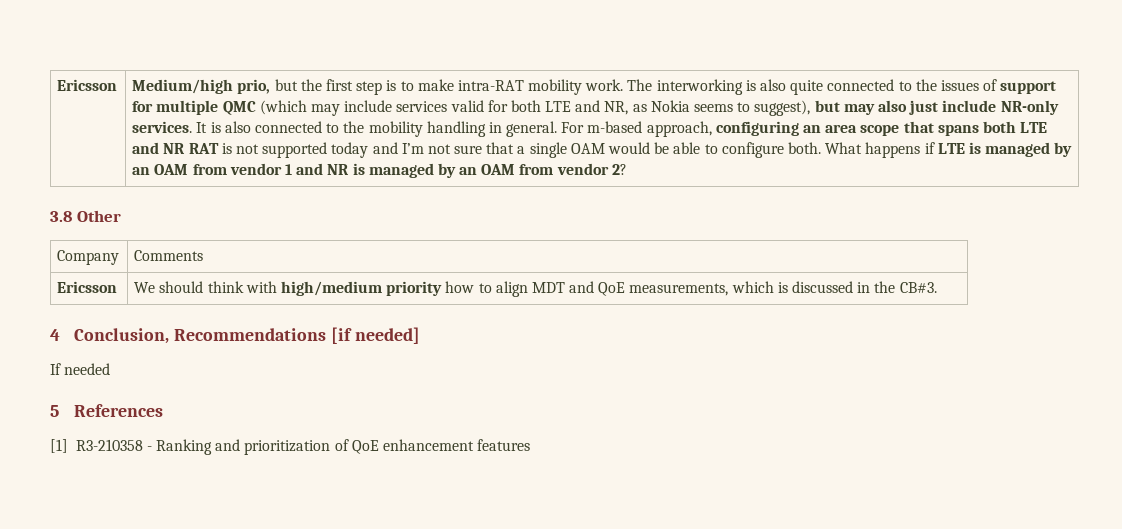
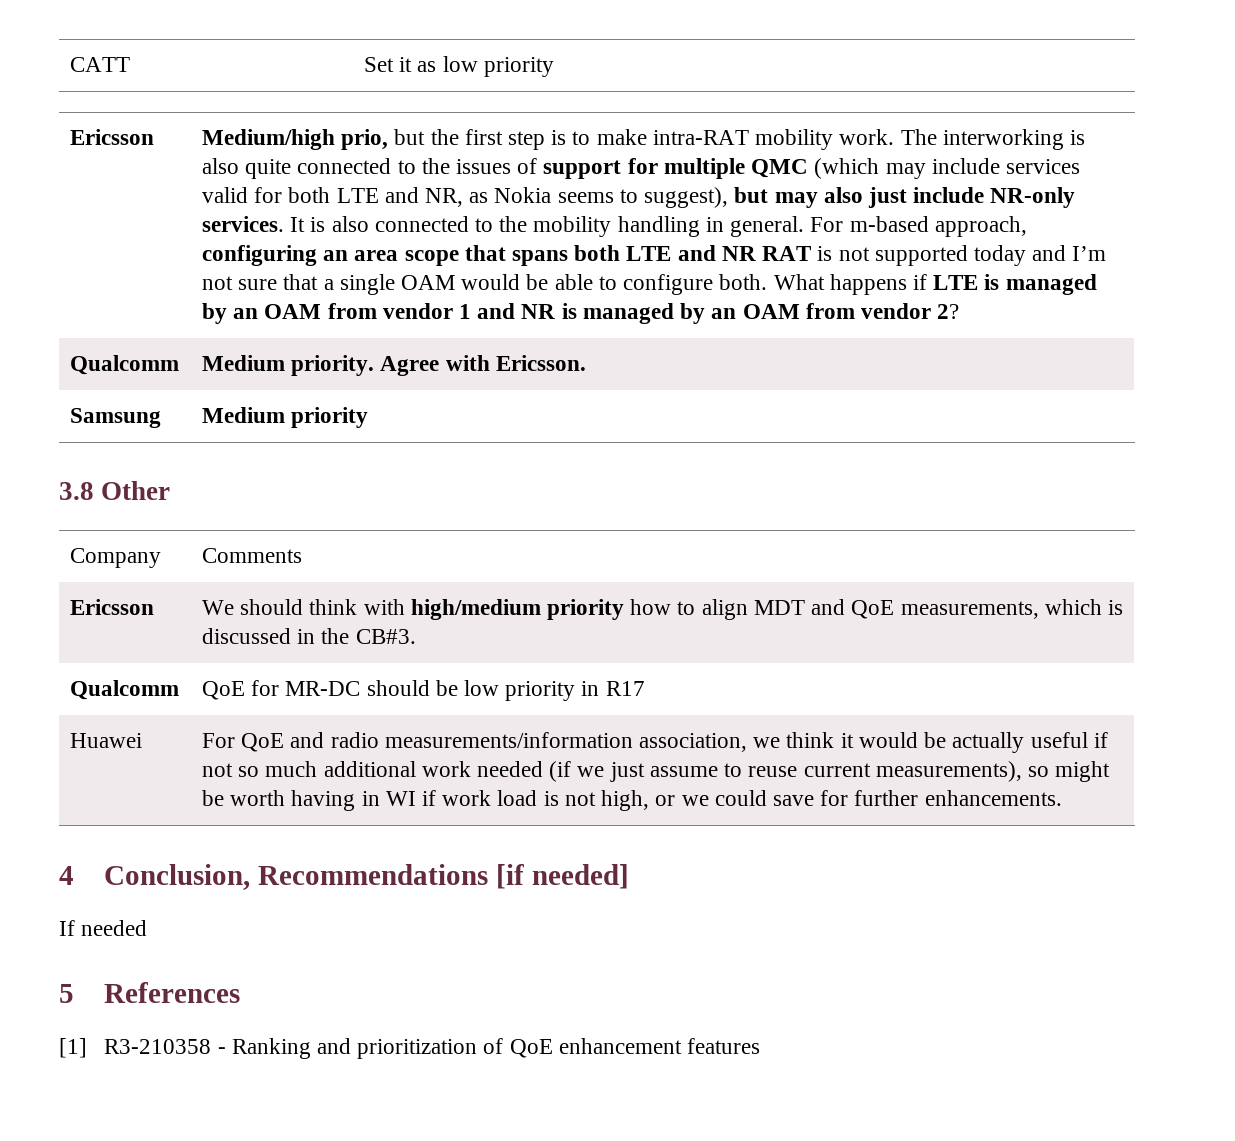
(57, 85) none -> [70,57,131,72] [364,56,554,77] CATT | Set it as low priority //
(627, 169) none -> [70,355,180,375] [202,355,586,376] [70,408,162,428] [202,407,369,428] // Qualcomm | Medium priority. Agree with Ericsson. // Samsung | Medium priority
(937, 287) none -> [70,680,180,700] [202,680,645,701] [70,733,143,748] [202,732,1108,753] [202,761,1111,782] [202,790,1062,811] // Qualcomm | QoE for MR-DC should be low priority in R17 // Huawei | For QoE and radio measurements/information association, we think it would be actually useful if not so much additional work needed (if we just assume to reuse current measurements), so might be worth having in WI if work load is not high, or we could save for further enhancements.

